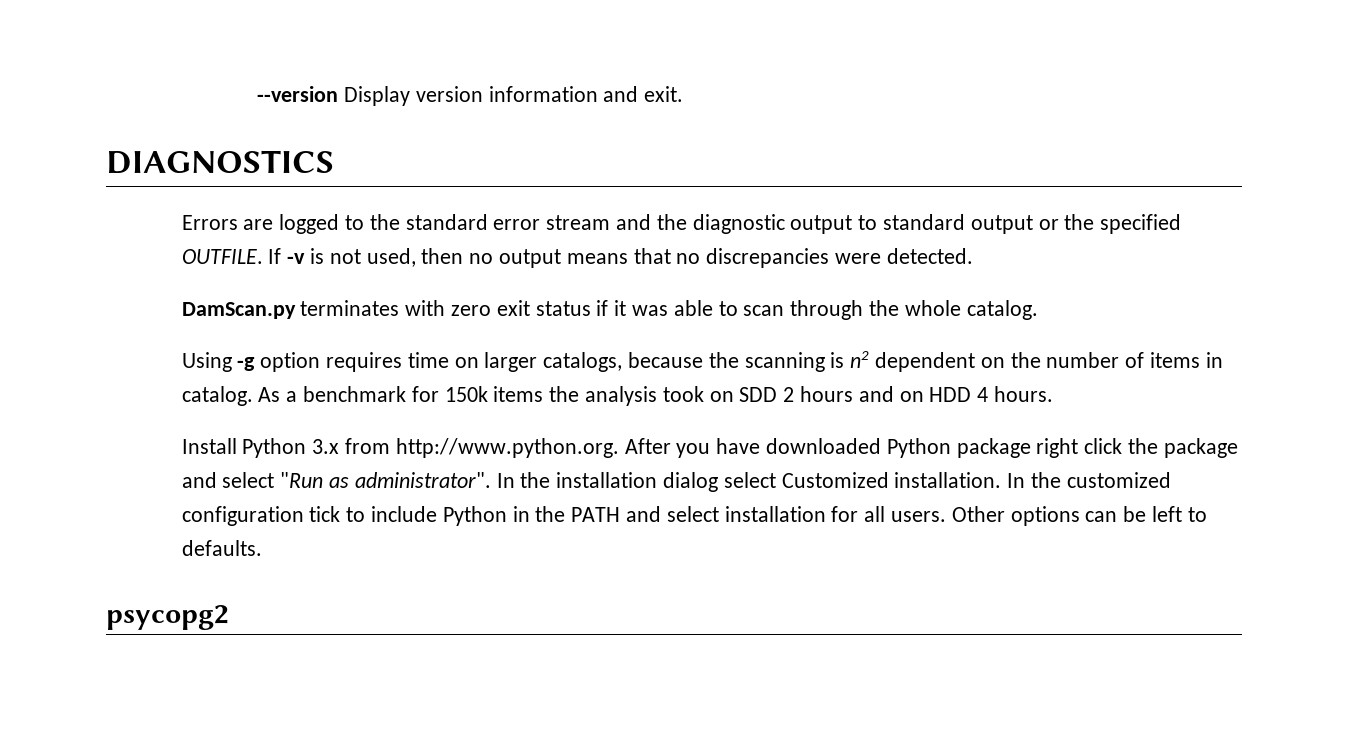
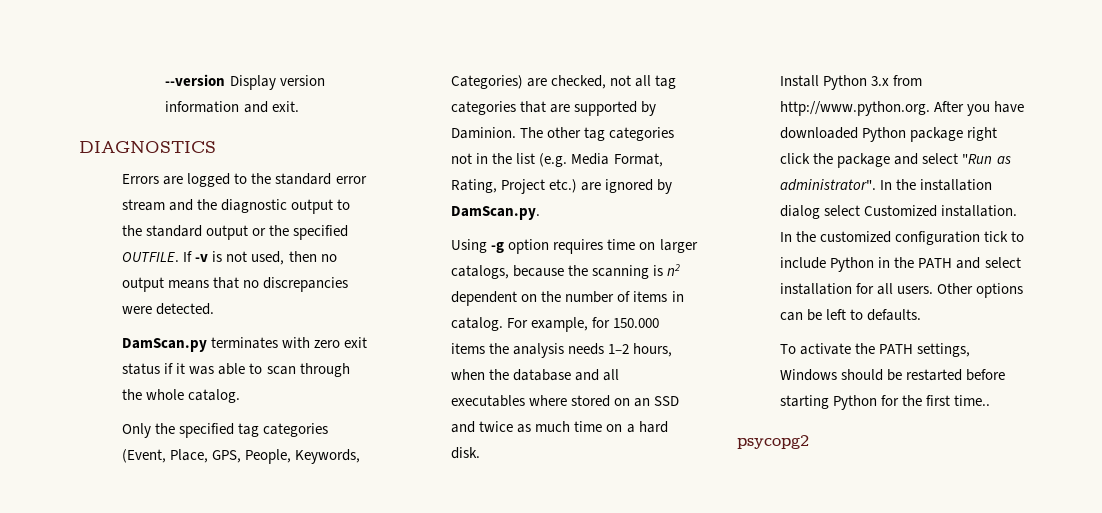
(878, 222) none -> [122,225,143,236] the
(1038, 310) none -> [122,423,329,438] [122,449,361,464] [451,75,677,89] [451,101,657,116] [451,127,675,141] [451,153,663,167] [451,179,673,194] [451,206,541,220] // Only the specified tag categories (Event, Place, GPS, People, Keywords, Categories) are checked, not all tag categories that are supported by Daminion. The other tag categories not in the list (e.g. Media Format, Rating, Project etc.) are ignored by DamScan.py.
[258,386,1054,406] As a benchmark for 150k items the analysis took on SDD 2 hours and on HDD 4 hours. -> [507,317,660,332] [451,343,673,358] [451,369,620,381] [451,395,680,407] [451,421,668,433] [451,447,481,459] For example, for 150.000 items the analysis needs 1–2 hours, when the database and all executables where stored on an SSD and twice as much time on a hard disk.
(262, 548) none -> [780,343,971,357] [780,369,1006,381] [780,395,991,410] // To activate the PATH settings, Windows should be restarted before starting Python for the first time..

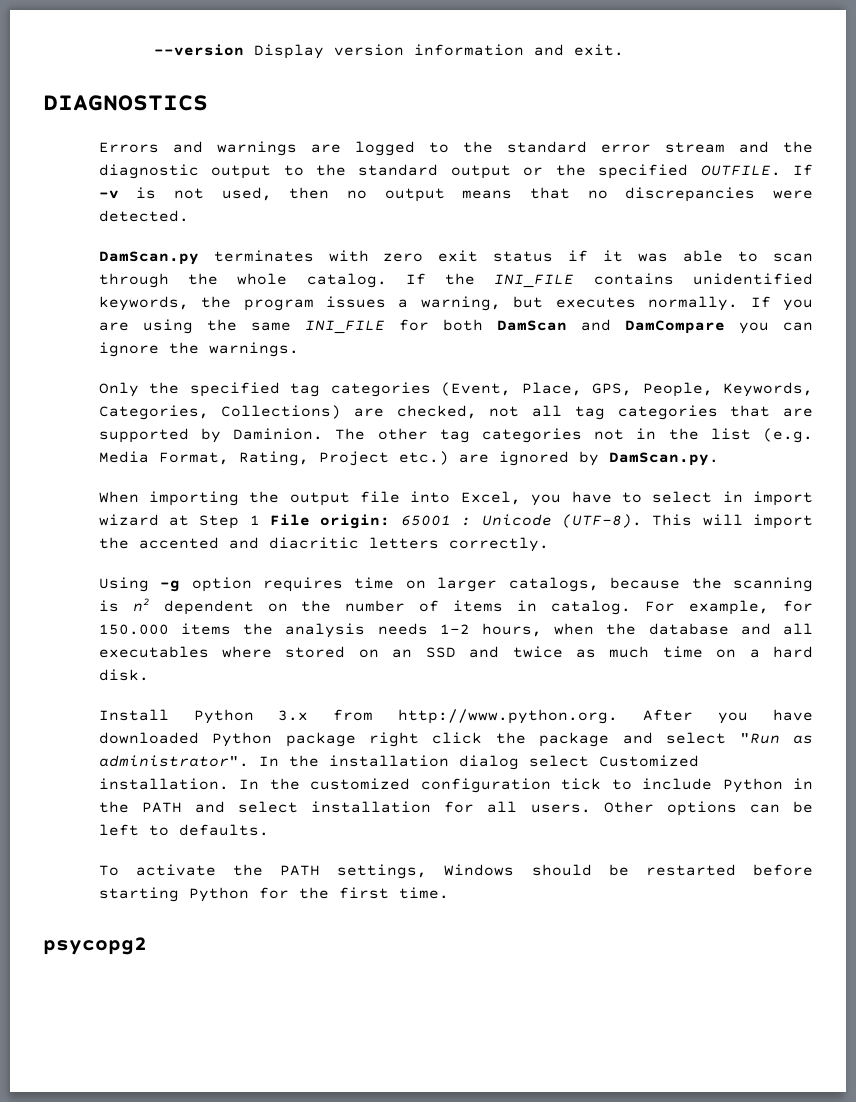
(160, 179) none -> [172,141,297,156] and warnings
(241, 396) none -> [405,273,813,288] [98,296,814,311] [98,319,813,334] [98,342,299,357] If the INI_FILE contains unidentified keywords, the program issues a warning, but executes normally. If you are using the same INI_FILE for both DamScan and DamCompare you can ignore the warnings.
[451,75,524,89] Categories) -> [98,405,342,420] Categories, Collections)
(541, 213) none -> [98,491,813,506] [98,514,813,529] [98,537,549,552] // When importing the output file into Excel, you have to select in import wizard at Step 1 File origin: 65001 : Unicode (UTF-8). This will import the accented and diacritic letters correctly.
[954,395,991,406] time.. -> [398,887,449,899] time.

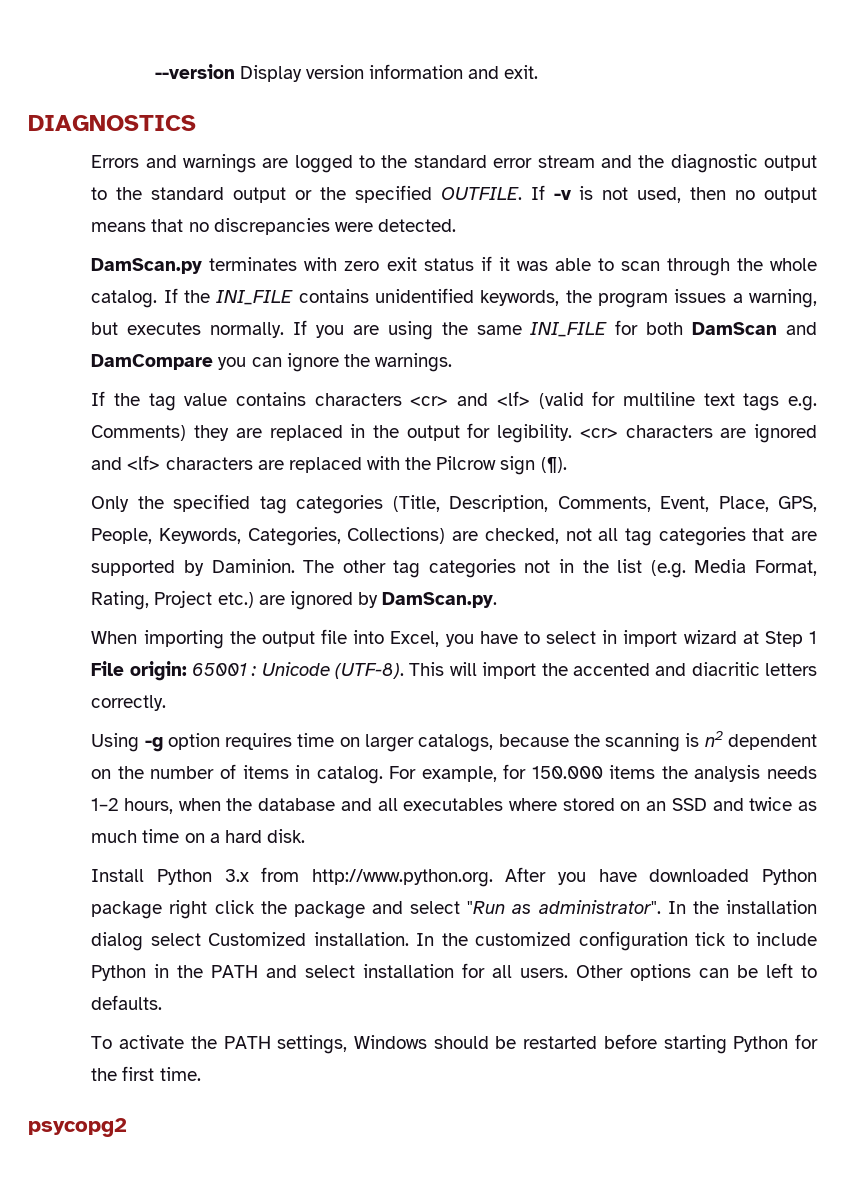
(299, 349) none -> [91,391,818,411] [91,423,817,443] [91,455,567,475] // If the tag value contains characters <cr> and <lf> (valid for multiline text tags e.g. Comments) they are replaced in the output for legibility. <cr> characters are ignored and <lf> characters are replaced with the Pilcrow sign (¶).
[441,382,512,396] (Event, -> [392,495,710,512] (Title, Description, Comments, Event,

